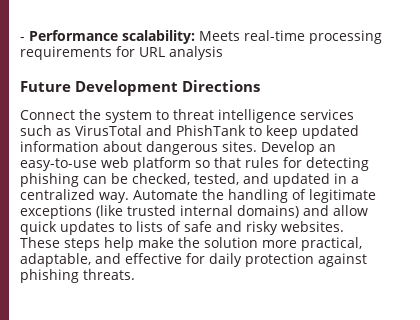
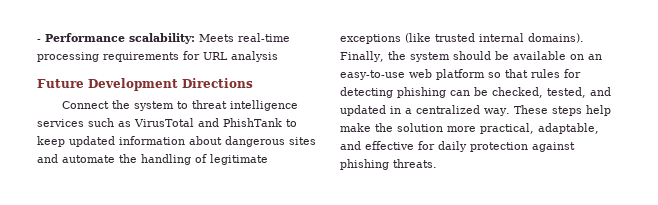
[222,141,315,155] sites. Develop -> [289,137,316,145] [37,154,268,165] [340,33,584,44] [340,51,584,62] sites and automate the handling of legitimate exceptions (like trusted internal domains). Finally, the system should be available on
[133,189,376,203] [20,205,368,219] [20,221,344,235] Automate the handling of legitimate exceptions (like trusted internal domains) and allow quick updates to lists of safe and risky websites. -> (510, 112) none

